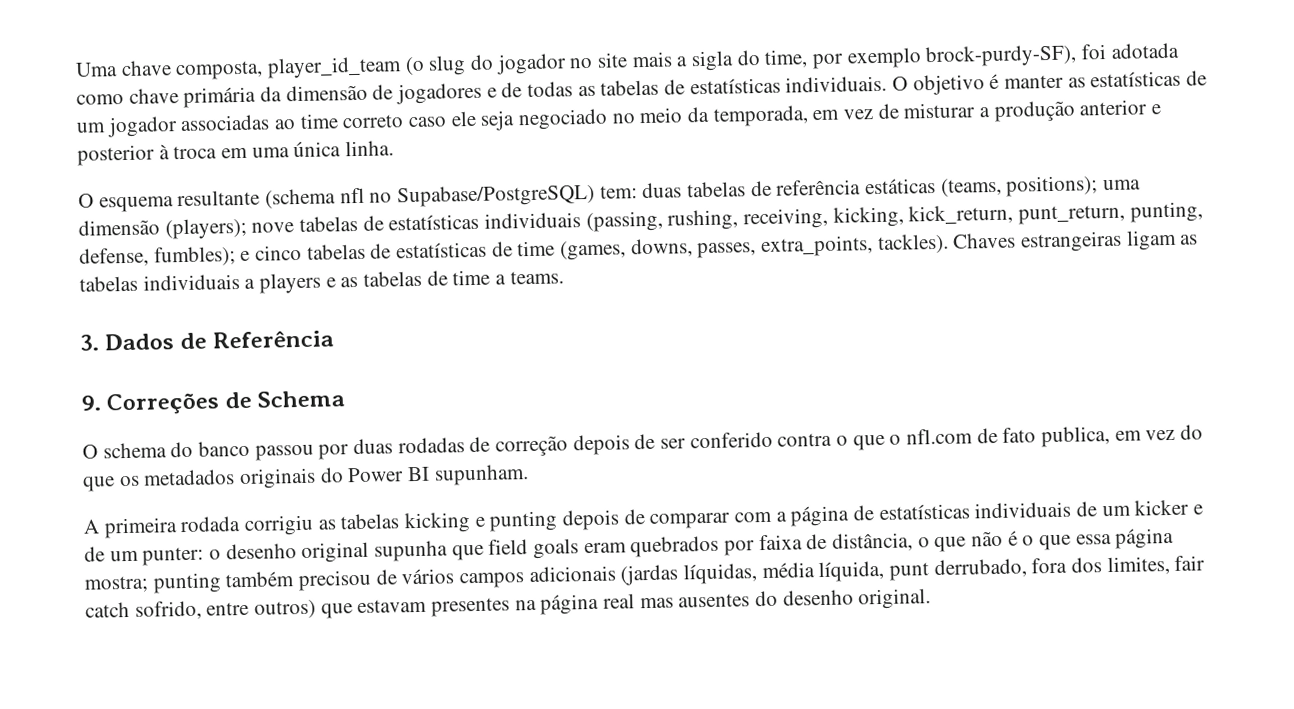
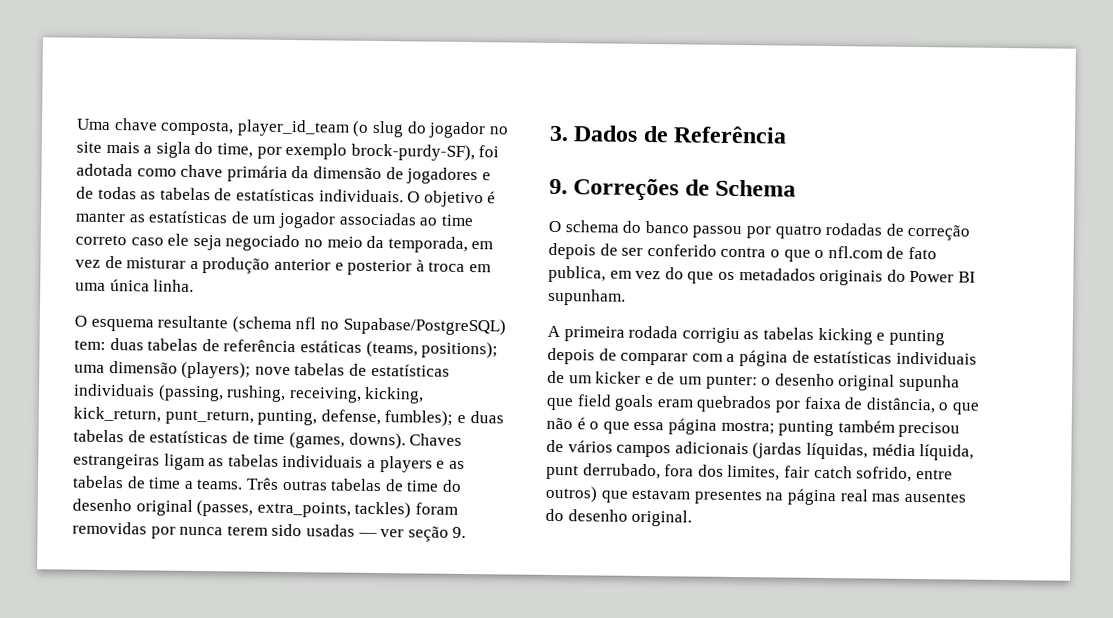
[255,244,303,261] cinco -> [469,411,504,424] duas
[630,233,949,259] downs, passes, extra_points, tackles). -> [348,432,406,450] downs).
(564, 277) none -> [245,477,462,492] [72,498,458,519] [72,521,467,542] Três outras tabelas de time do desenho original (passes, extra_points, tackles) foram removidas por nunca terem sido usadas — ver seção 9.
[353,438,394,455] duas -> [774,224,822,239] quatro

